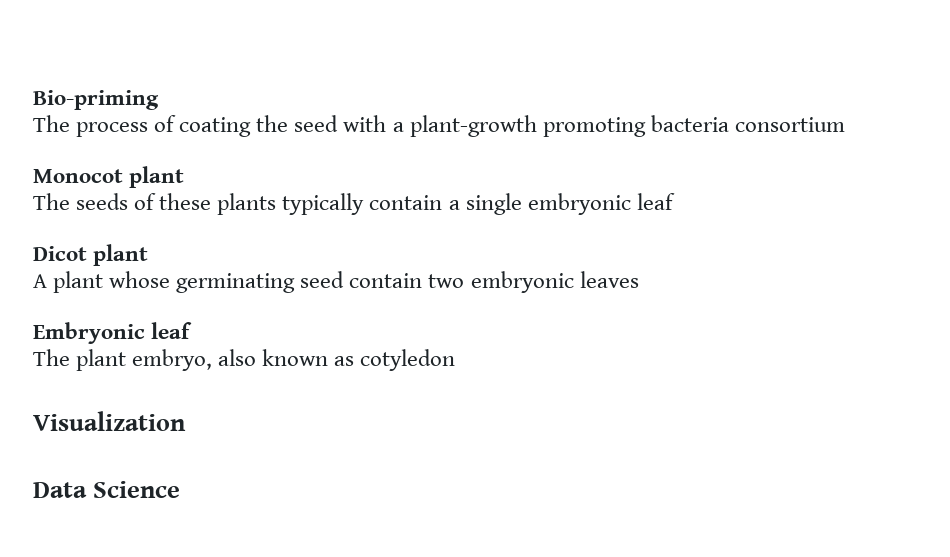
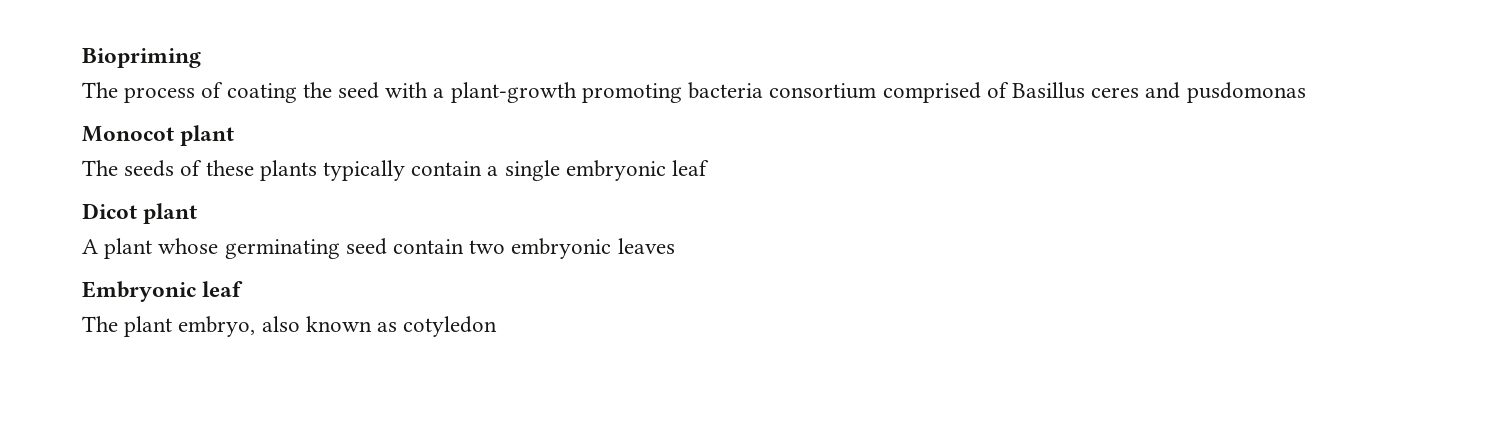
[33,90,159,110] Bio-priming -> [82,48,201,68] Biopriming
(845, 124) none -> [882,82,1306,103] comprised of Basillus ceres and pusdomonas
[33,411,186,431] [33,481,181,498] // Visualization // Data Science -> (498, 326) none

